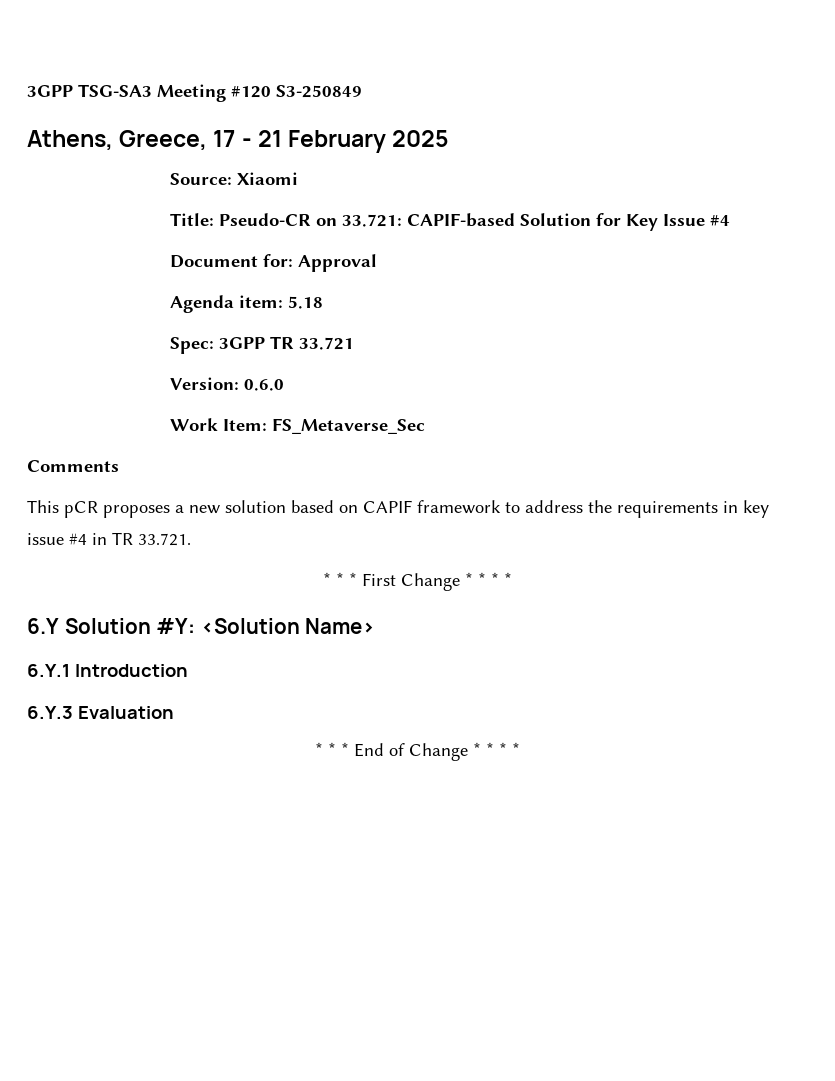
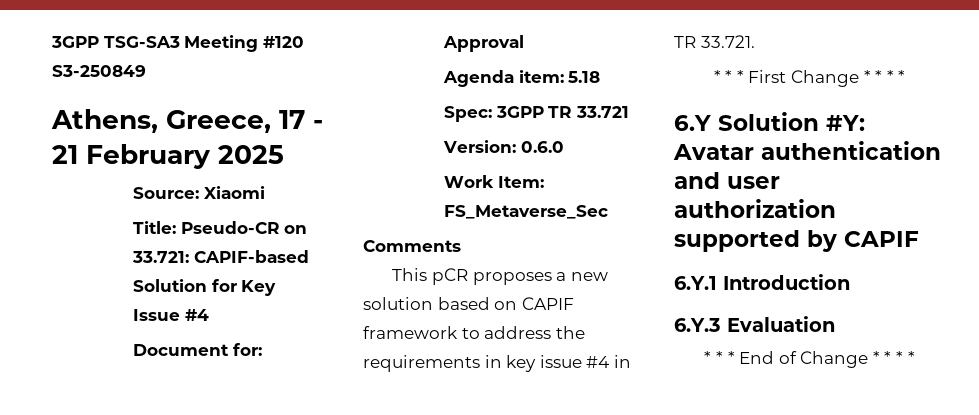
[200,618,376,634] <Solution Name> -> [673,141,941,160] [674,172,780,189] [674,199,836,218] [674,230,919,252] Avatar authentication and user authorization supported by CAPIF

